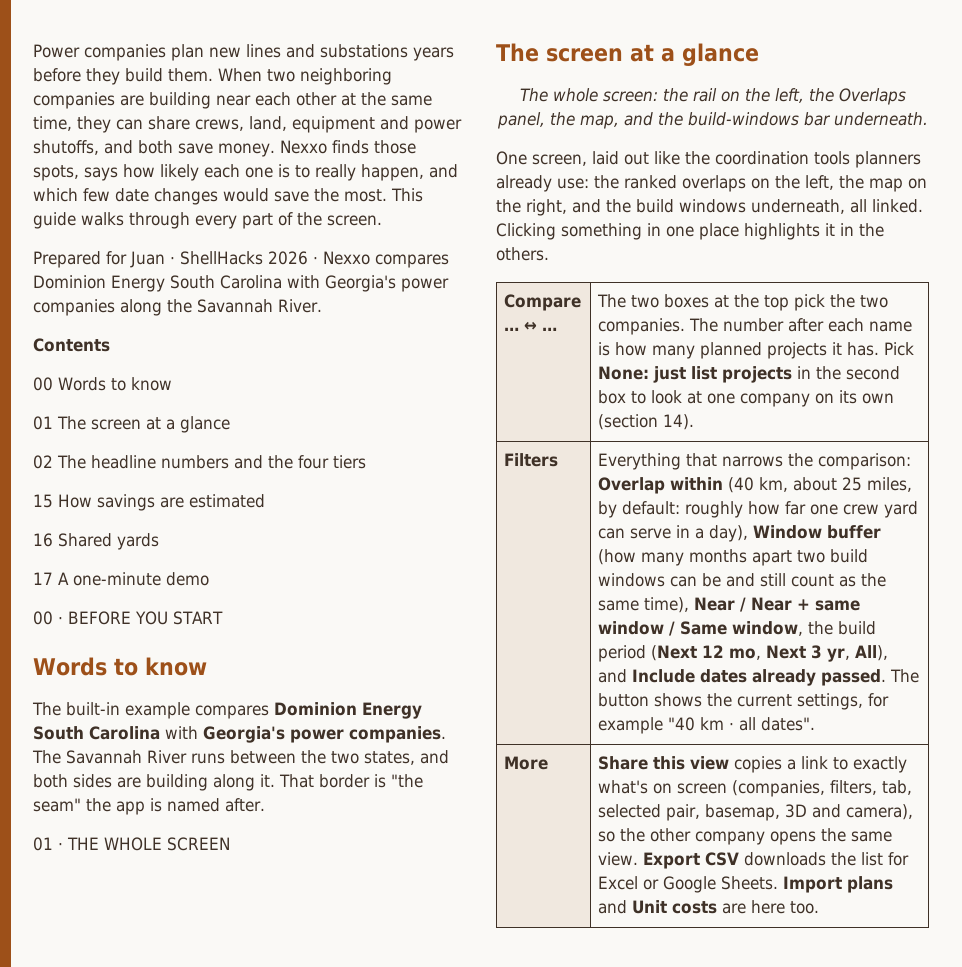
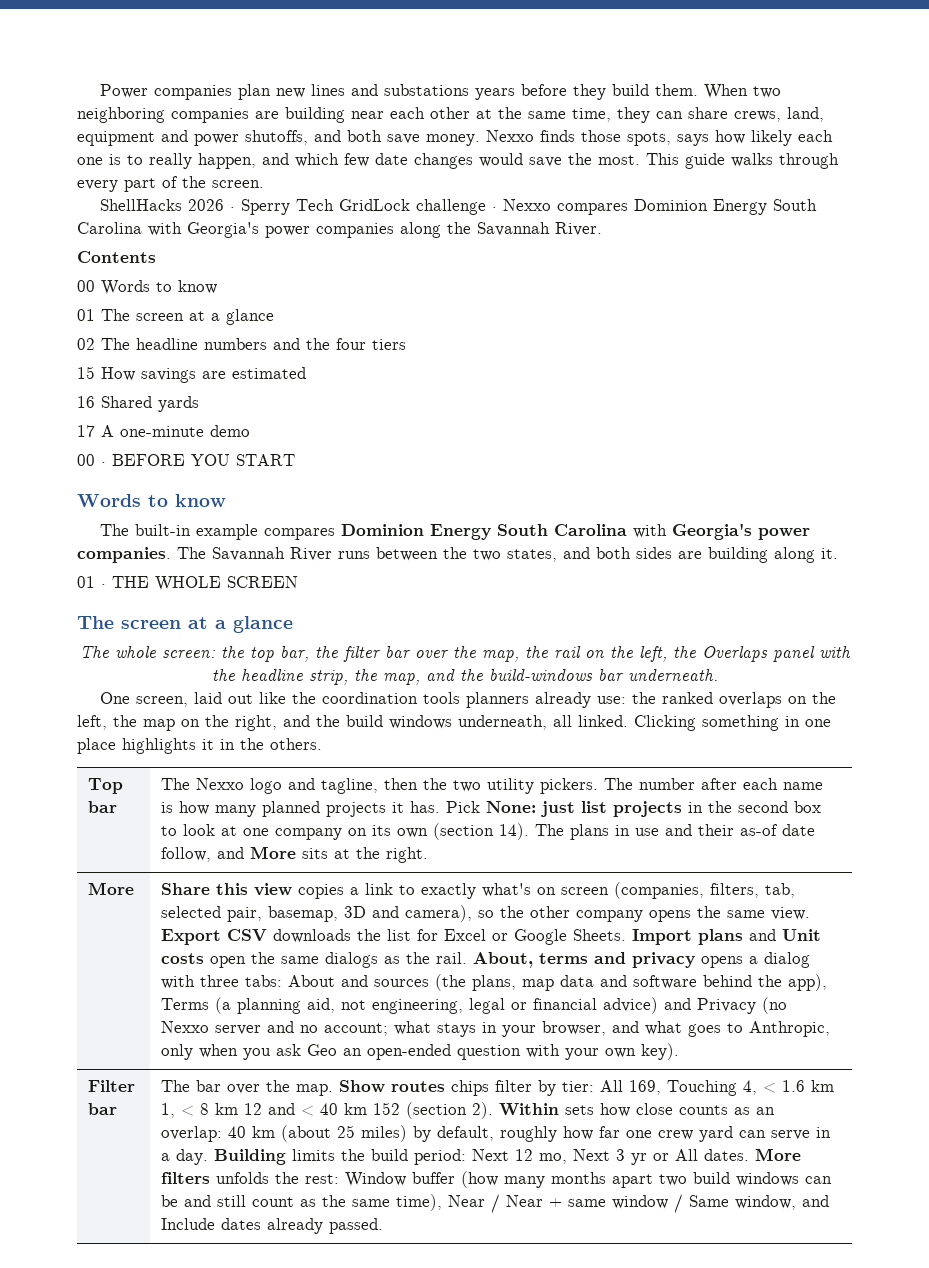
[33,251,308,268] Prepared for Juan · ShellHacks 2026 -> [100,199,487,215] ShellHacks 2026 · Sperry Tech GridLock challenge
[279,774,423,788] [33,798,265,815] That border is "the seam" the app is named after. -> (838, 553) none
(688, 95) none -> [249,646,548,662] top bar, the filter bar over the map, the
[496,112,545,129] panel, -> [772,646,851,662] [211,669,348,685] panel with the headline strip,
[503,294,581,311] [503,321,557,331] [596,294,888,311] [597,318,685,335] Compare … ↔ … | The two boxes at the top pick the two companies. -> [88,778,124,794] [88,801,118,813] [161,778,599,794] Top bar | The Nexxo logo and tagline, then the two utility pickers.
[503,453,558,467] [597,453,911,470] [597,477,912,494] [597,501,918,518] [597,525,881,542] [597,549,868,566] [597,573,886,587] [597,597,860,613] [597,621,876,636] [597,645,888,662] [597,669,919,686] [597,693,889,710] [597,717,815,734] // Filters | Everything that narrows the comparison: Overlap within (40 km, about 25 miles, by default: roughly how far one crew yard can serve in a day), Window buffer (how many months apart two build windows can be and still count as the same time), Near / Near + same window / Same window, the build period (Next 12 mo, Next 3 yr, All), and Include dates already passed. The button shows the current settings, for example "40 km · all dates". -> [535,824,816,840] [161,846,429,863] The plans in use and their as-of date follow, and More sits at the right.
[721,900,819,914] are here too. -> [210,952,811,968] [161,974,828,991] [161,997,788,1014] [161,1021,831,1037] [161,1043,680,1060] [88,1080,136,1092] [88,1103,118,1115] [161,1080,835,1096] [161,1102,776,1119] [161,1125,832,1142] [161,1148,802,1165] [161,1171,833,1188] [161,1194,830,1213] [161,1218,384,1234] open the same dialogs as the rail. About, terms and privacy opens a dialog with three tabs: About and sources (the plans, map data and software behind the app), Terms (a planning aid, not engineering, legal or financial advice) and Privacy (no Nexxo server and no account; what stays in your browser, and what goes to Anthropic, only when you ask Geo an open-ended question with your own key). // Filter bar | The bar over the map. Show routes chips filter by tier: All 169, Touching 4, < 1.6 km 1, < 8 km 12 and < 40 km 152 (section 2). Within sets how close counts as an overlap: 40 km (about 25 miles) by default, roughly how far one crew yard can serve in a day. Building limits the build period: Next 12 mo, Next 3 yr or All dates. More filters unfolds the rest: Window buffer (how many months apart two build windows can be and still count as the same time), Near / Near + same window / Same window, and Include dates already passed.

